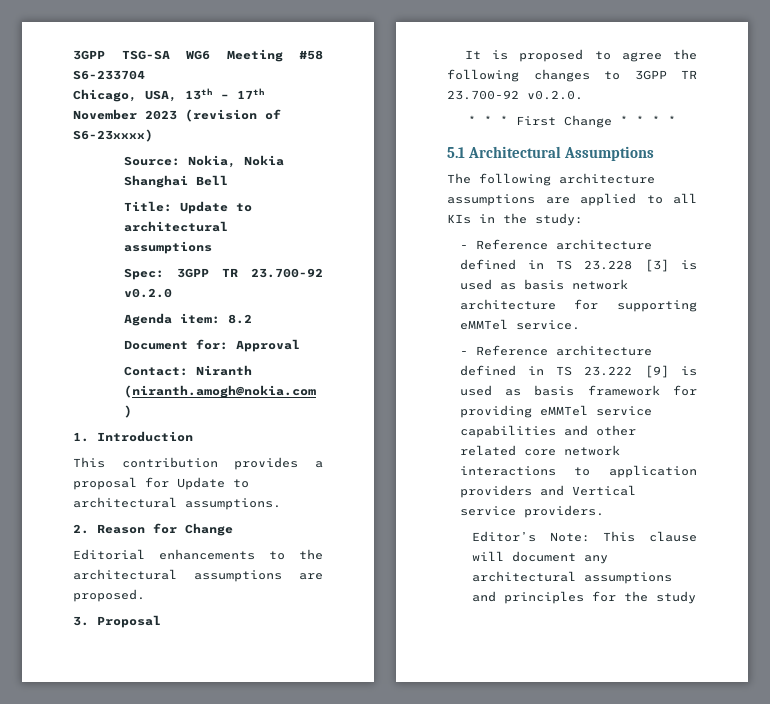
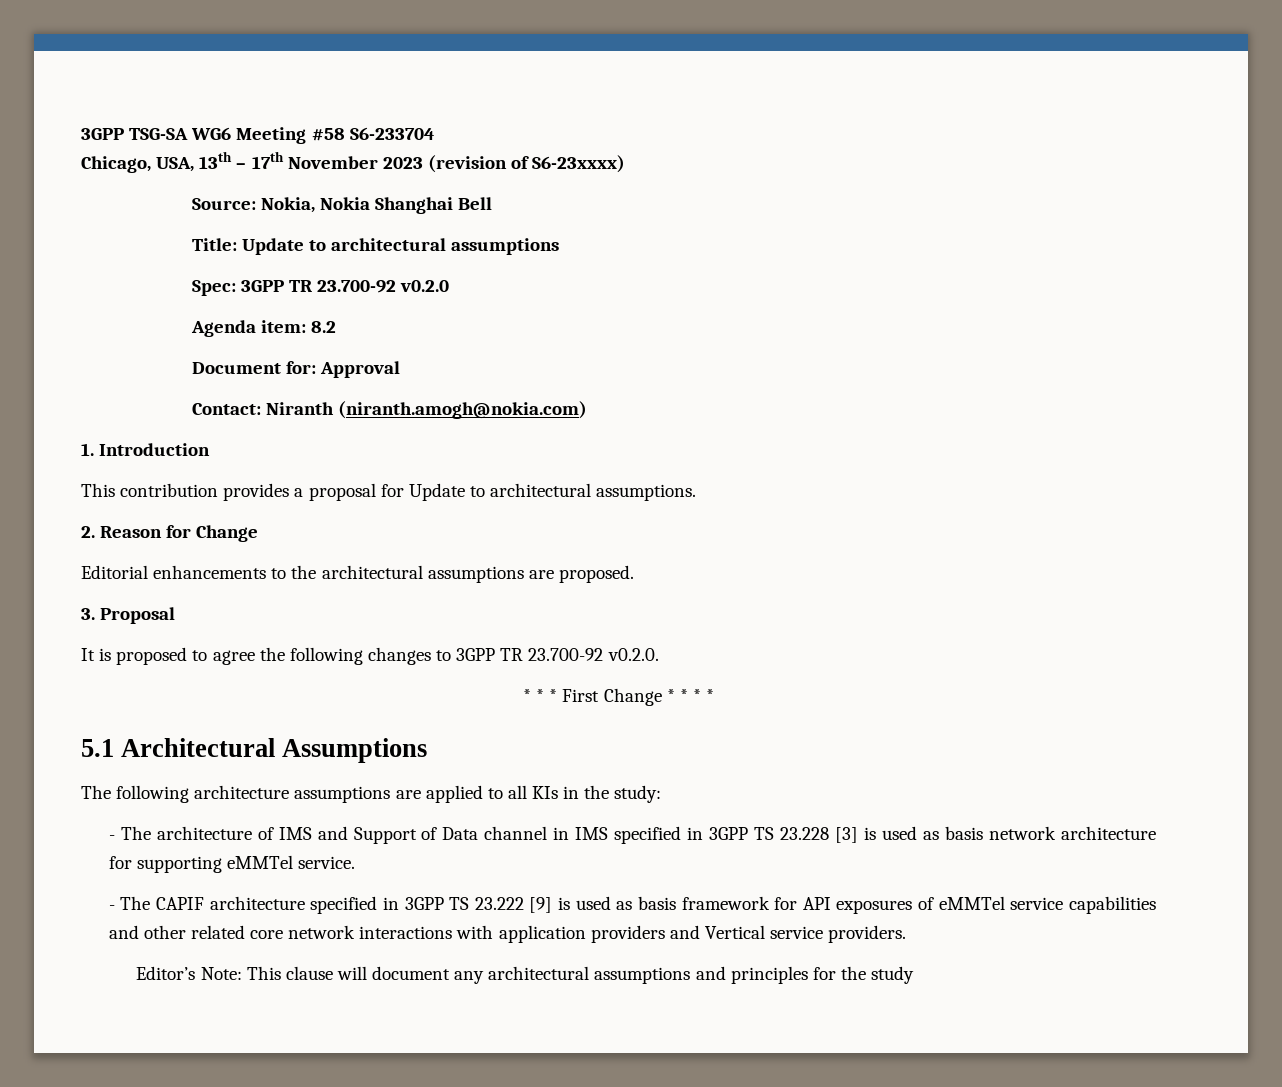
[475,239,652,250] [459,259,544,270] Reference architecture defined in -> [120,826,749,844] The architecture of IMS and Support of Data channel in IMS specified in 3GPP
[475,345,652,356] [459,365,544,376] Reference architecture defined in -> [120,896,444,914] The CAPIF architecture specified in 3GPP
[459,405,532,418] providing -> [802,897,935,914] API exposures of
[574,467,591,476] to -> [456,925,494,939] with

